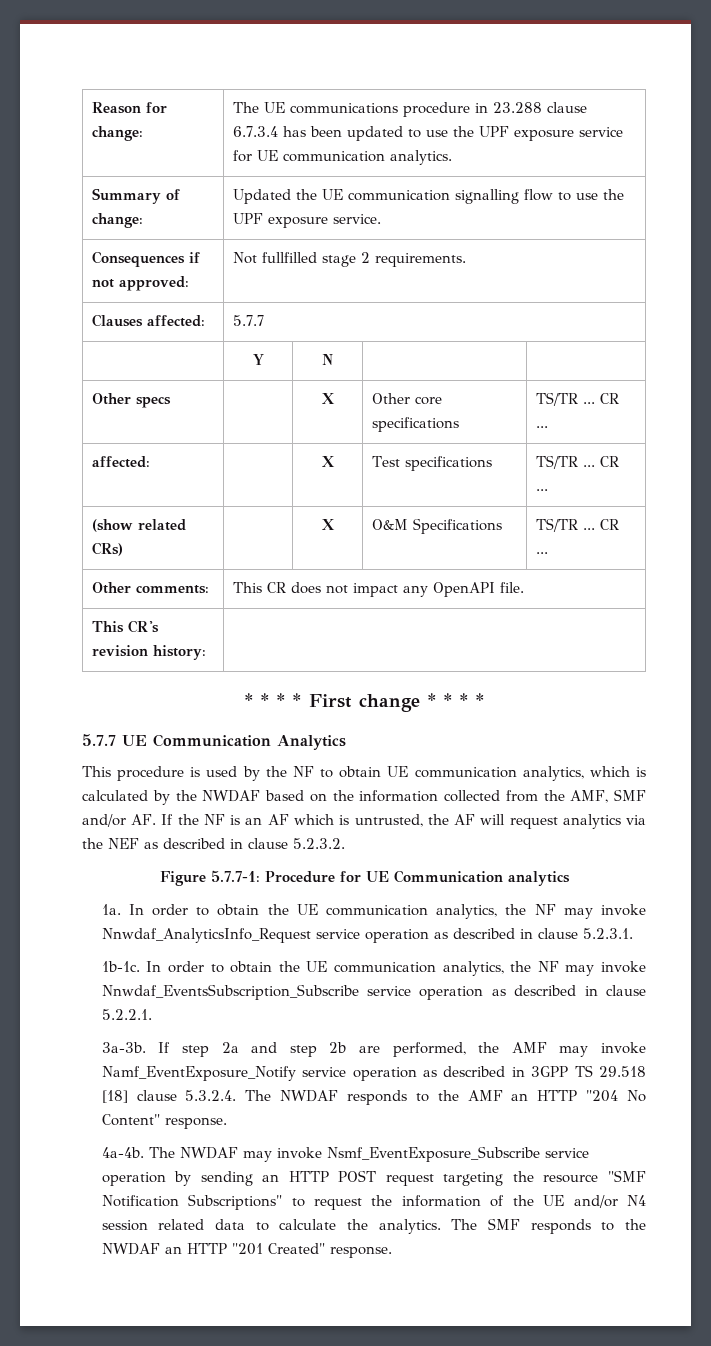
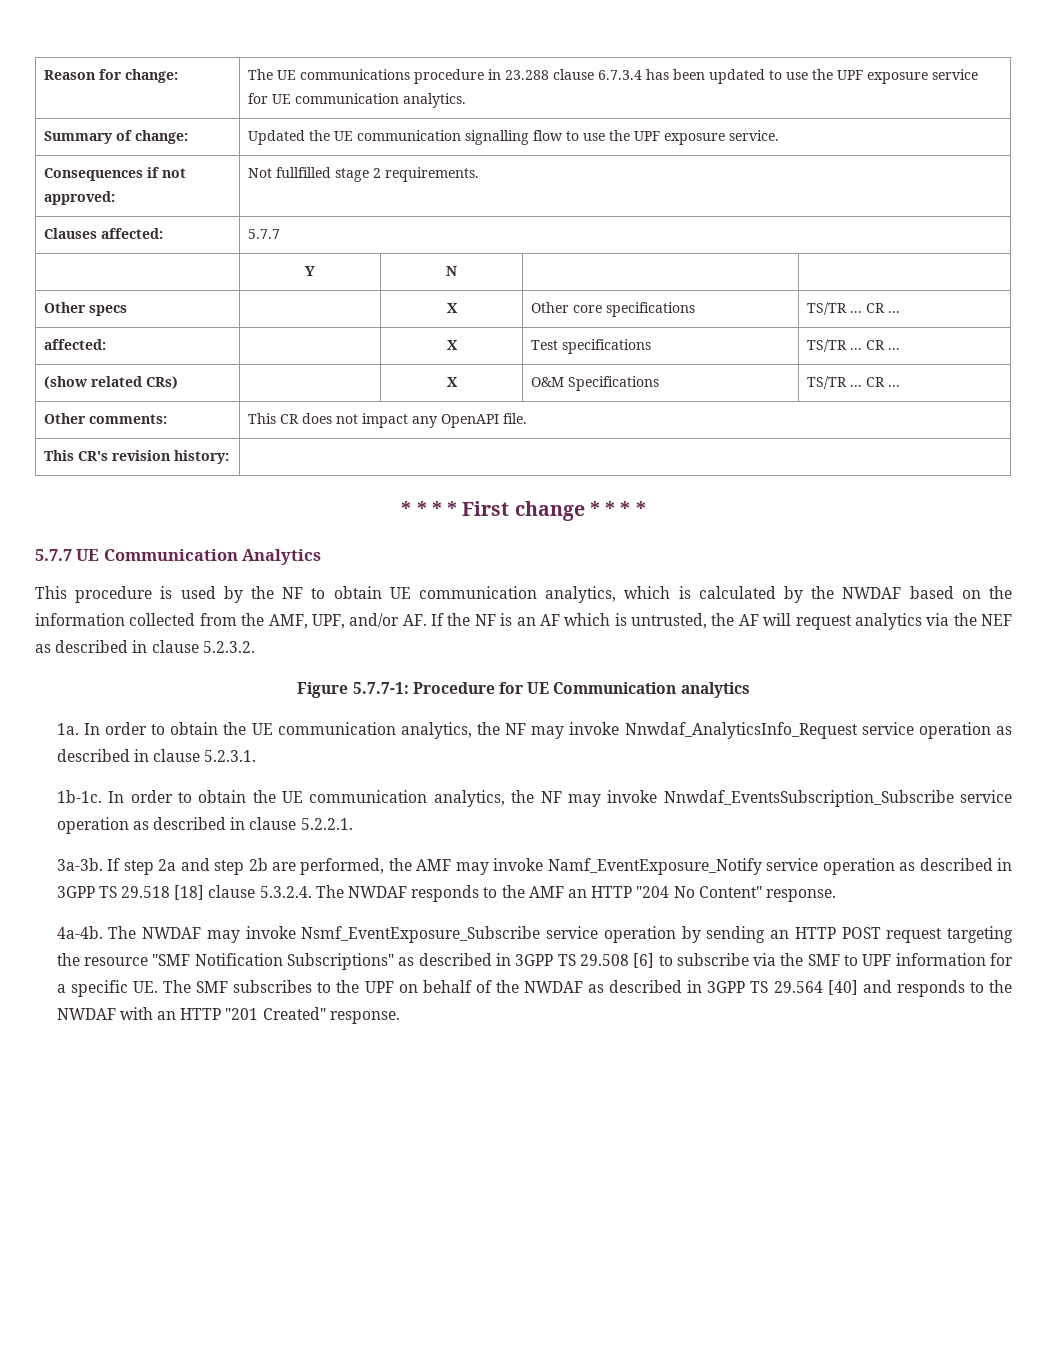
[613,789,646,801] SMF -> [311,614,345,629] UPF,
[291,1195,646,1210] [101,1218,521,1234] to request the information of the UE and/or N4 session related data to calculate the analytics. The SMF -> [398,953,1013,968] [56,980,892,997] as described in 3GPP TS 29.508 [6] to subscribe via the SMF to UPF information for a specific UE. The SMF subscribes to the UPF on behalf of the NWDAF as described in 3GPP TS 29.564 [40] and
(160, 1249) none -> [119,1007,153,1020] with

